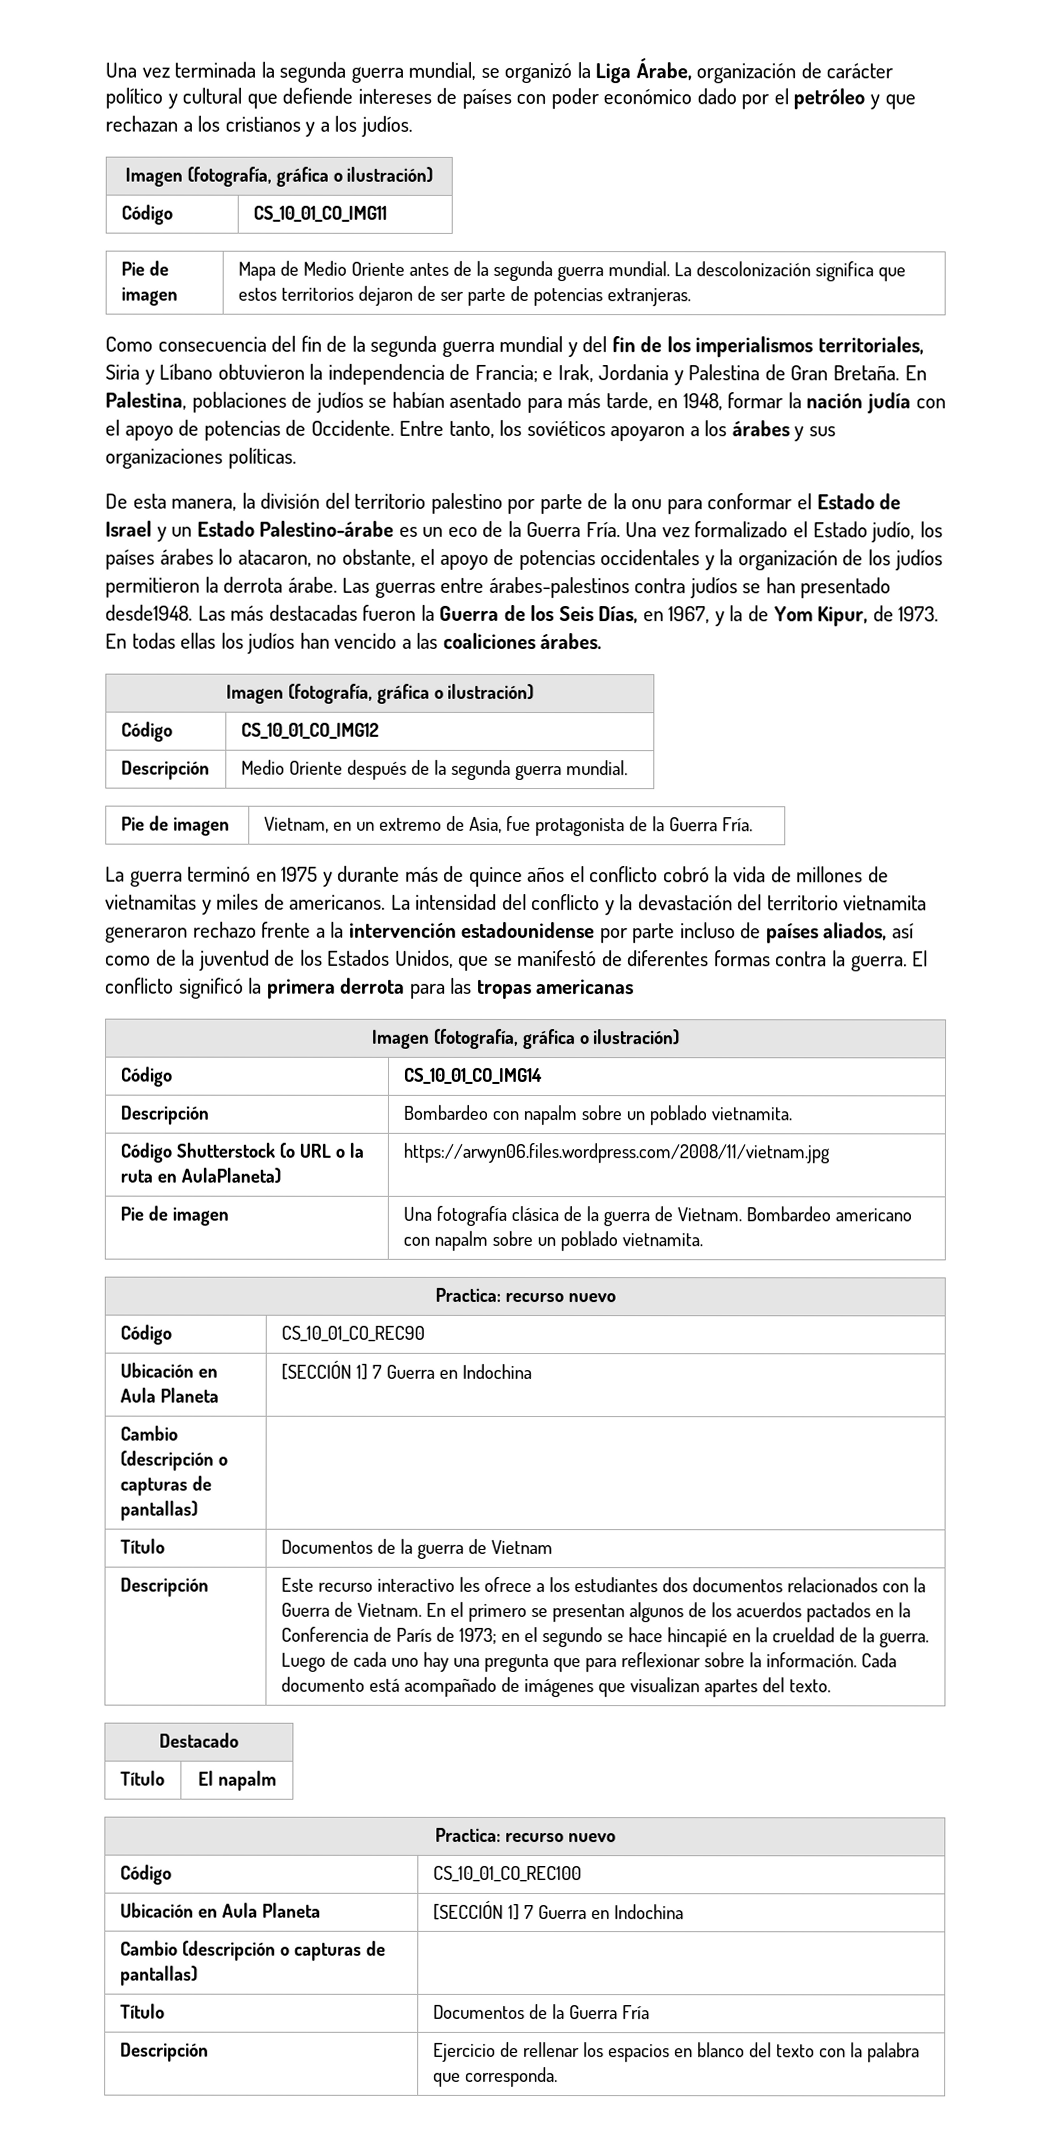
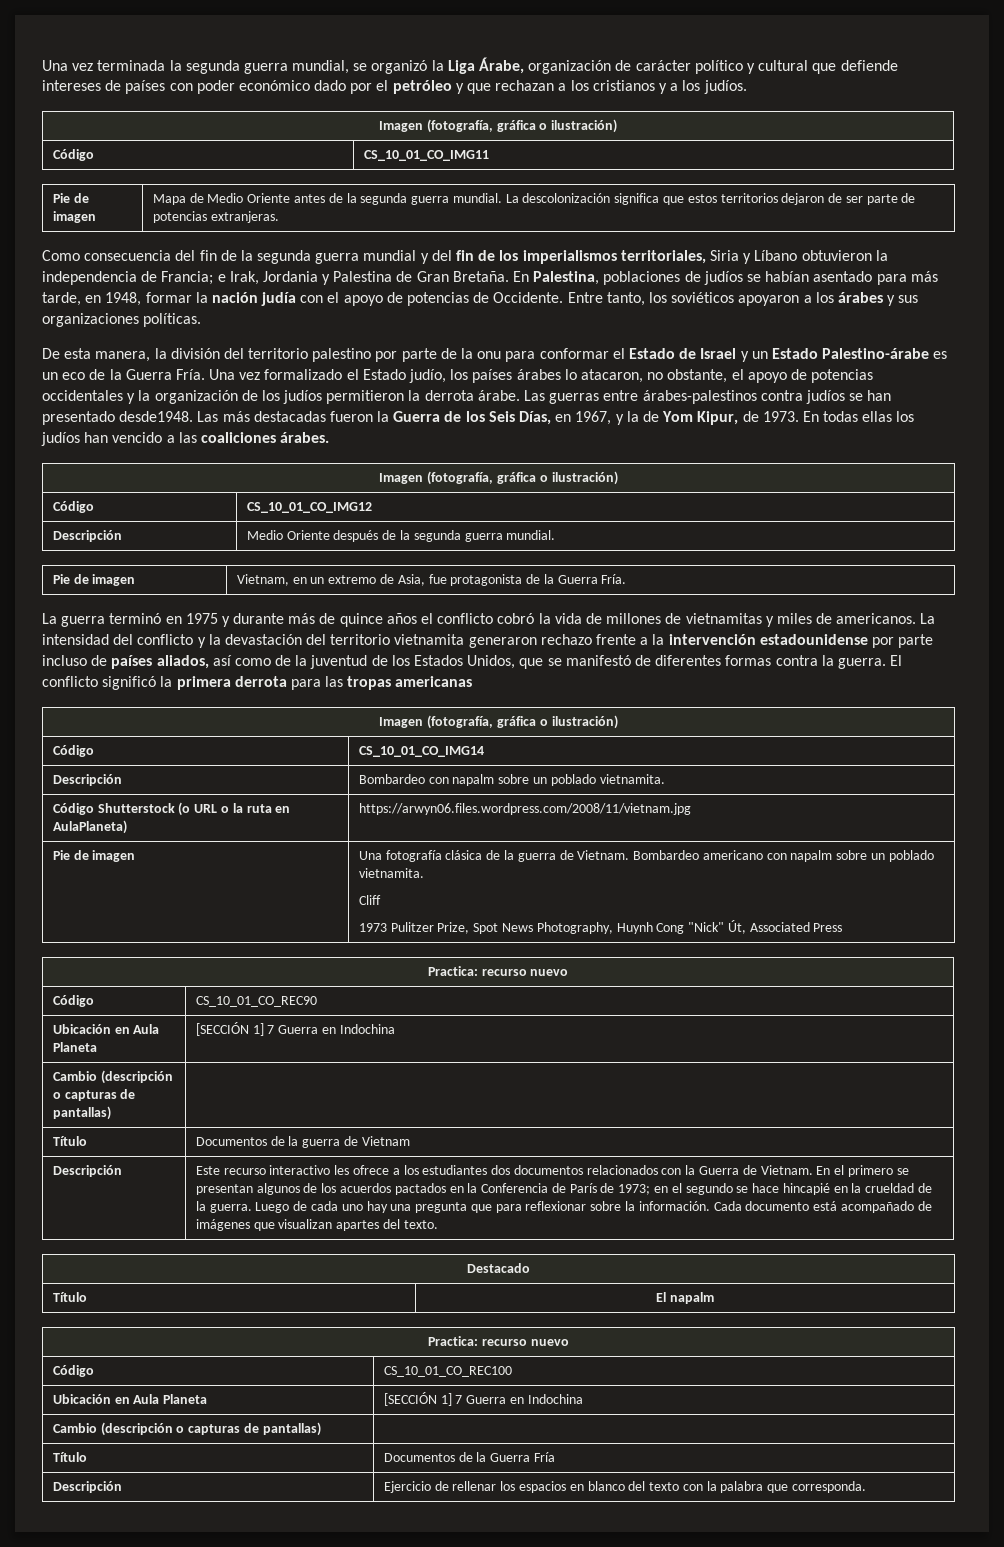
(703, 1240) none -> [358,895,381,905] [358,920,843,934] // Cliff // 1973 Pulitzer Prize, Spot News Photography, Huynh Cong "Nick" Út, Associated Press

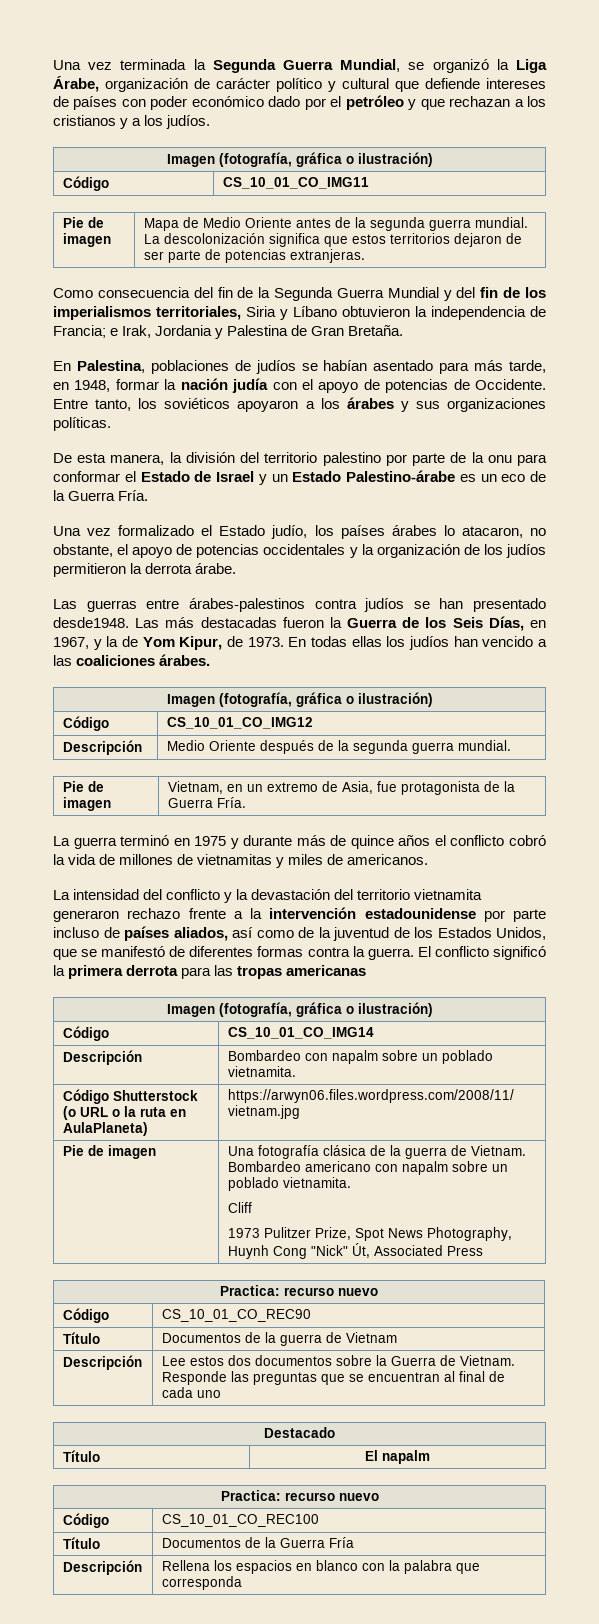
[185,60,350,74] segunda guerra mundial, -> [212,59,401,73] Segunda Guerra Mundial,
[257,250,417,264] segunda guerra mundial -> [274,287,439,301] Segunda Guerra Mundial
(509, 276) none -> (404, 330) //
(205, 374) none -> (149, 495) //
(520, 395) none -> (237, 568) //
(917, 618) none -> (429, 859) //
[52,1024,160,1034] [52,1042,97,1052] [195,1022,395,1036] [52,1070,173,1084] [52,1089,136,1101] [52,1106,111,1120] // Ubicación en Aula Planeta | [SECCIÓN 1] 7 Guerra en Indochina // Cambio (descripción o capturas de pantallas) | -> (311, 1315) none
[195,1165,909,1177] [195,1183,932,1195] [195,1201,932,1213] [195,1219,438,1231] Este recurso interactivo les ofrece a los estudiantes dos documentos relacionados con la Guerra de Vietnam. En el primero se presentan algunos de los acuerdos pactados en la Conferencia de París de 1973; en el segundo se hace hincapié en la crueldad de la guerra. Luego de cada uno hay una pregunta que para reflexionar sobre la información. Cada documento está acompañado de imágenes que visualizan apartes del texto. -> [161,1355,515,1366] [161,1371,505,1385] [161,1387,221,1398] Lee estos dos documentos sobre la Guerra de Vietnam. Responde las preguntas que se encuentran al final de cada uno
[52,1394,208,1404] [383,1392,583,1406] [52,1422,321,1436] // Ubicación en Aula Planeta | [SECCIÓN 1] 7 Guerra en Indochina // Cambio (descripción o capturas de pantallas) | -> (319, 1520) none
[383,1481,497,1493] Ejercicio de rellenar -> [161,1560,210,1571] Rellena
[628,1481,680,1491] del texto -> (358, 1565) none
[791,1481,866,1493] corresponda. -> [161,1576,242,1590] corresponda

